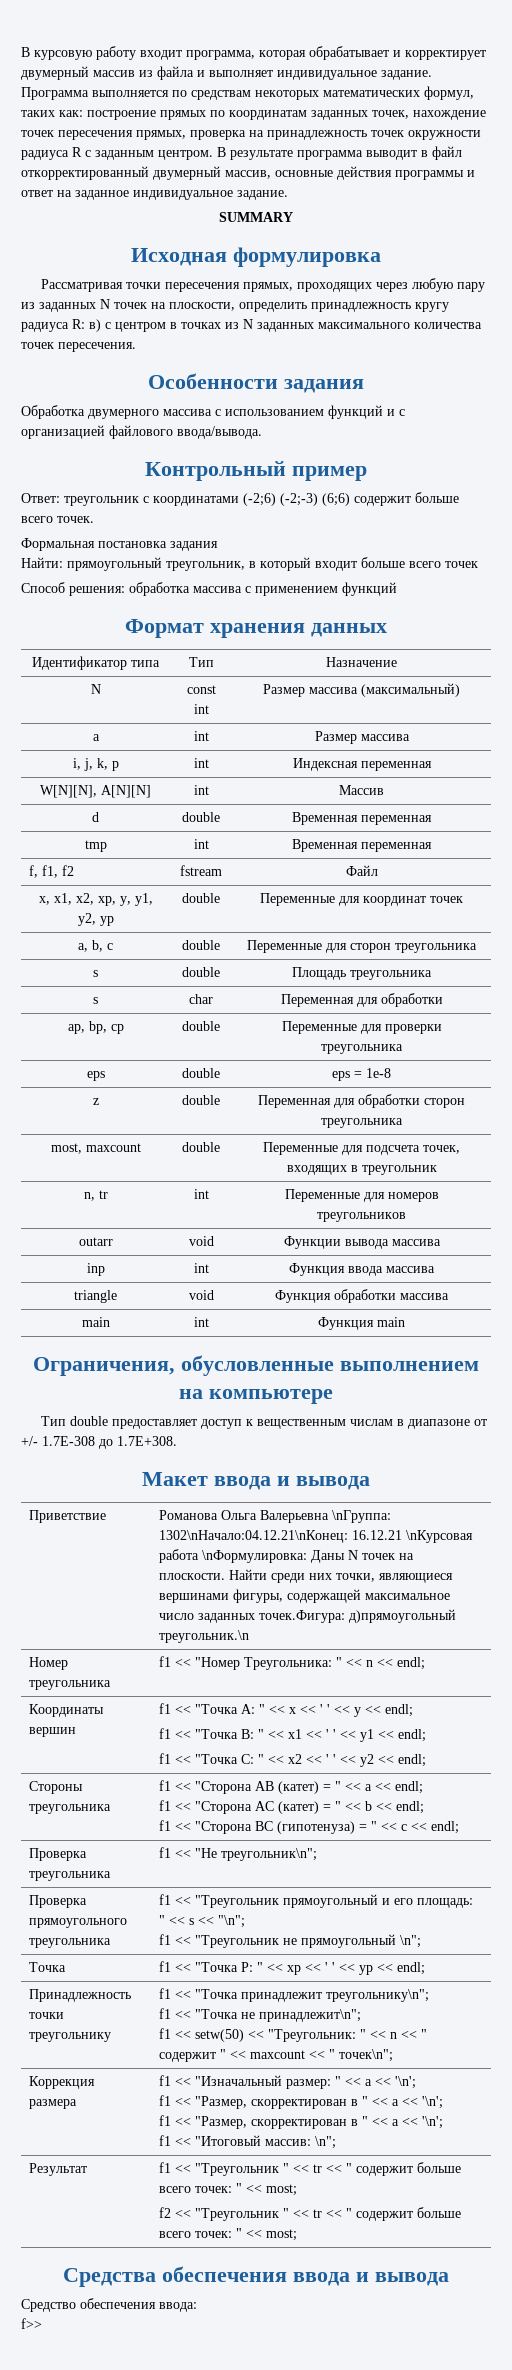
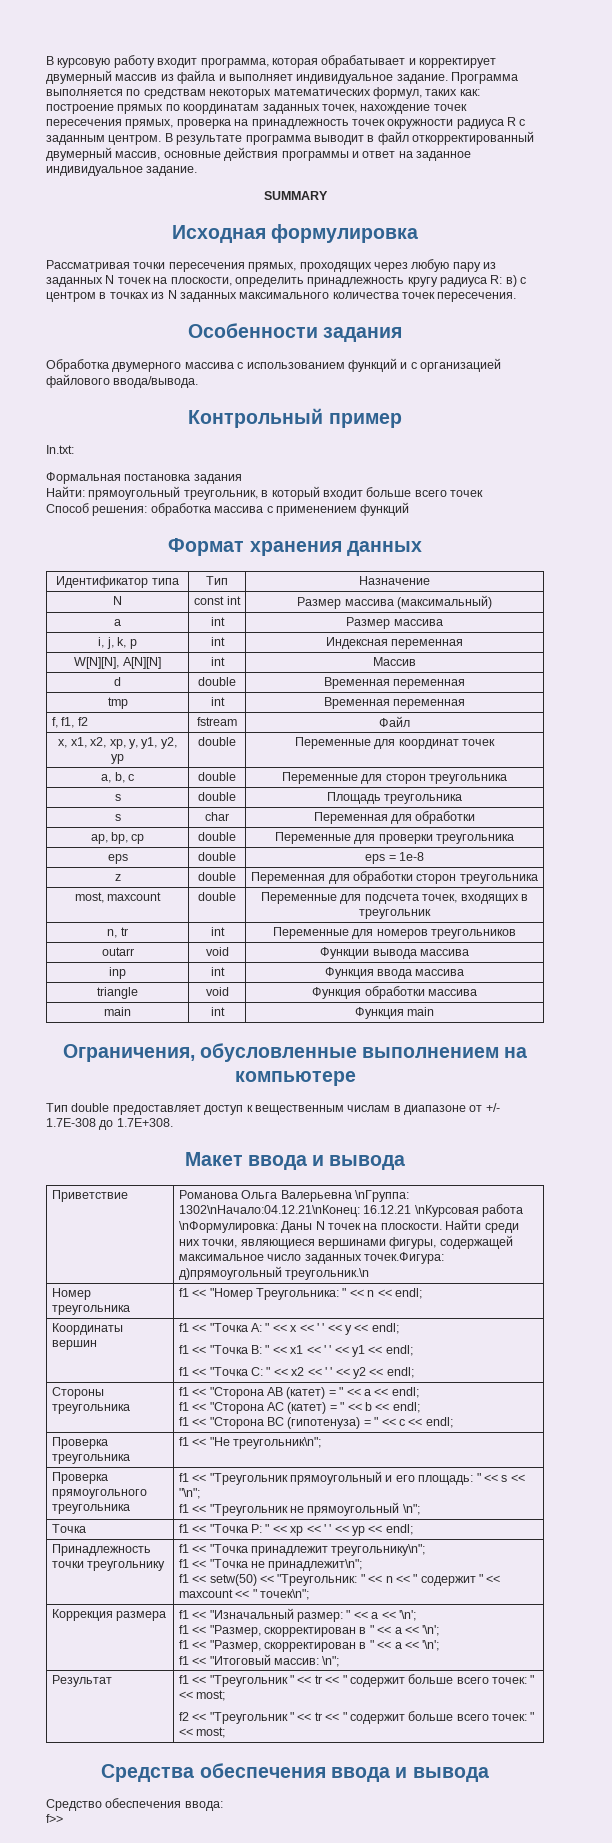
[21,492,459,506] [21,516,94,523] Ответ: треугольник с координатами (-2;6) (-2;-3) (6;6) содержит больше всего точек. -> [46,445,74,454] In.txt:

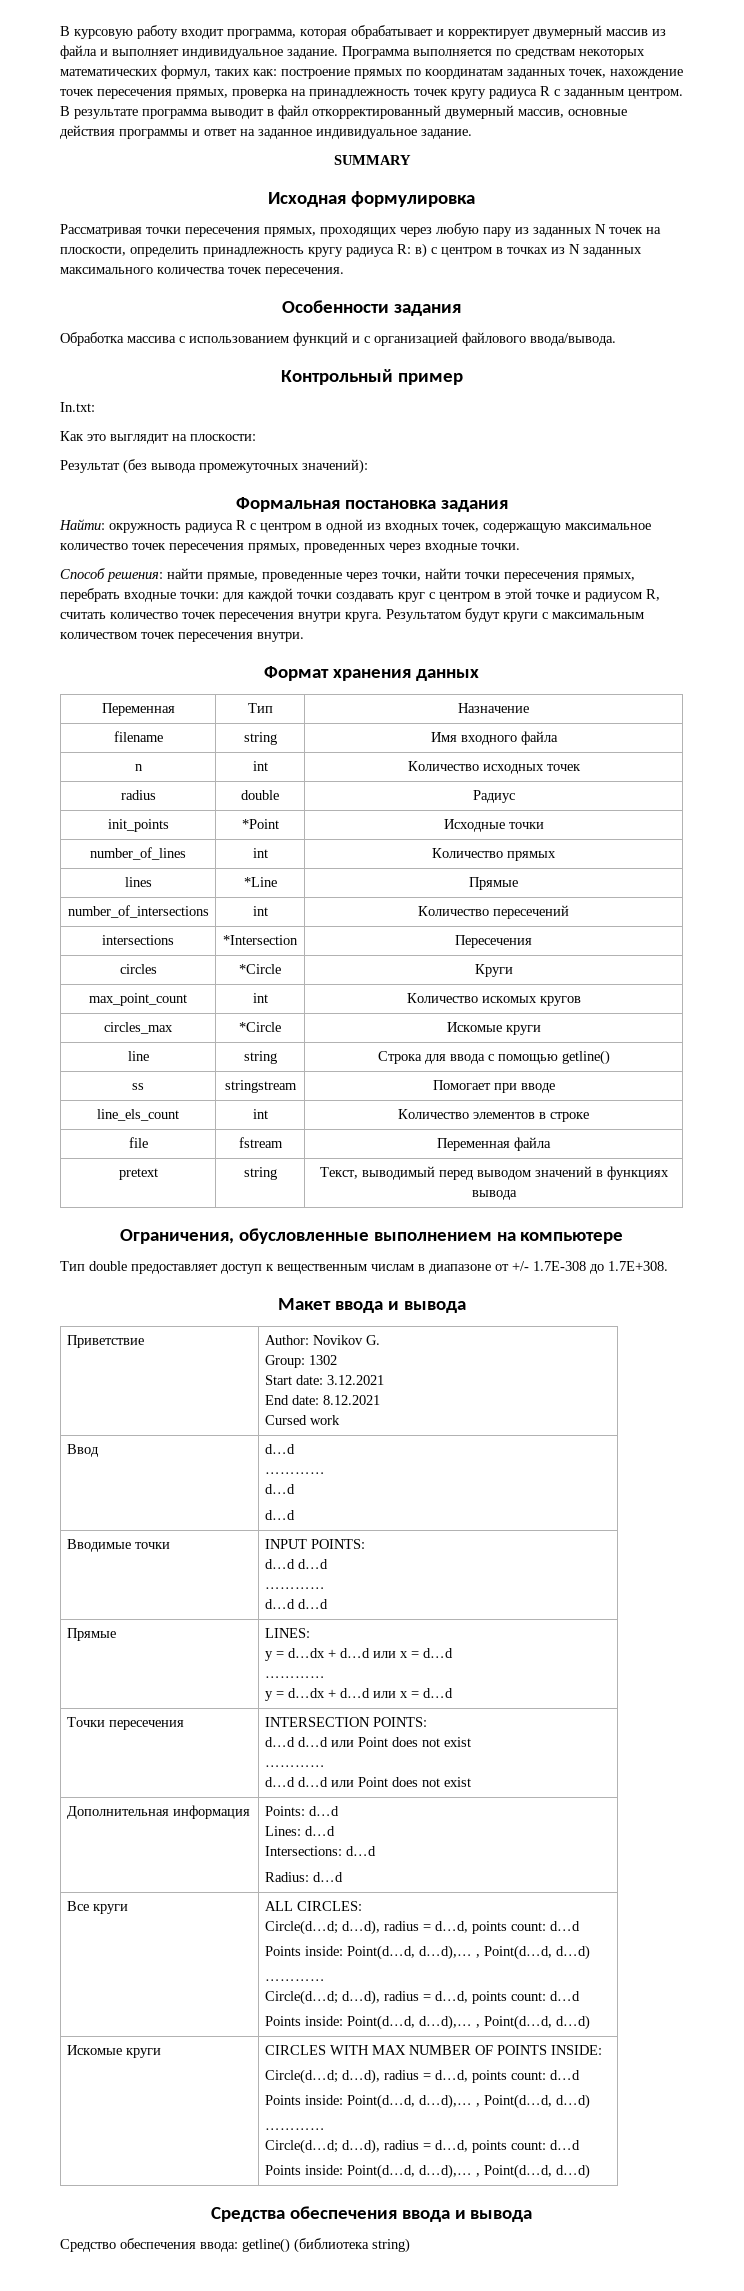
[387,119,454,129] окружности -> [451,89,486,99] кругу
[112,362,182,372] двумерного -> (124, 339) none
[46,472,242,484] [46,486,483,500] [46,502,410,516] Формальная постановка задания // Найти: прямоугольный треугольник, в который входит больше всего точек // Способ решения: обработка массива с применением функций -> [60,431,256,444] [60,459,368,474] [235,497,508,512] [59,519,651,533] [60,543,520,553] [60,568,635,582] [60,588,660,602] [60,608,644,622] [60,632,304,642] Как это выглядит на плоскости: // Результат (без вывода промежуточных значений): // Формальная постановка задания // Найти: окружность радиуса R с центром в одной из входных точек, содержащую максимальное количество точек пересечения прямых, проведенных через входные точки. // Способ решения: найти прямые, проведенные через точки, найти точки пересечения прямых, перебрать входные точки: для каждой точки создавать круг с центром в этой точке и радиусом R, считать количество точек пересечения внутри круга. Результатом будут круги с максимальным количеством точек пересечения внутри.
[56,576,179,588] Идентификатор типа -> [101,703,175,716] Переменная
[113,596,122,605] [194,596,241,605] [297,595,492,609] [114,619,121,626] [210,617,225,626] [346,617,443,629] [98,637,137,649] [210,637,225,646] [325,637,464,649] [74,657,161,669] [210,657,225,666] [373,657,416,666] [114,677,121,686] [197,677,236,686] [323,677,466,689] [107,697,128,709] [210,697,225,706] [323,697,466,709] [51,717,88,728] [196,717,237,726] [379,716,410,727] [58,737,177,749] [111,754,124,764] [197,737,236,746] [294,737,496,749] [101,772,134,783] [197,772,236,781] [281,772,508,784] [114,794,121,801] [197,792,236,801] [326,792,463,804] [114,814,121,821] [204,812,229,821] [313,811,476,824] [90,832,145,844] [197,832,236,841] [274,832,515,844] [107,854,128,864] [197,852,236,861] [365,852,424,864] [114,874,121,881] [197,872,236,881] [251,871,538,884] [74,892,162,903] [197,892,236,901] [261,892,528,904] [359,909,431,919] [107,927,128,938] [210,927,225,936] [272,927,517,939] [101,947,134,956] [205,947,229,956] [320,947,469,959] [109,967,126,979] [210,967,225,976] [324,967,465,979] [97,987,138,999] [205,987,229,996] [312,986,477,999] [104,1007,131,1016] [210,1007,225,1016] [354,1007,435,1019] N | const int | Размер массива (максимальный) // a | int | Размер массива // i, j, k, p | int | Индексная переменная // W[N][N], A[N][N] | int | Массив // d | double | Временная переменная // tmp | int | Временная переменная // f, f1, f2 | fstream | Файл // x, x1, x2, xp, y, y1, y2, yp | double | Переменные для координат точек // a, b, c | double | Переменные для сторон треугольника // s | double | Площадь треугольника // s | char | Переменная для обработки // ap, bp, cp | double | Переменные для проверки треугольника // eps | double | eps = 1e-8 // z | double | Переменная для обработки сторон треугольника // most, maxcount | double | Переменные для подсчета точек, входящих в треугольник // n, tr | int | Переменные для номеров треугольников // outarr | void | Функции вывода массива // inp | int | Функция ввода массива // triangle | void | Функция обработки массива // main | int | Функция main -> [113,731,163,742] [243,732,277,745] [430,731,558,745] [134,764,143,771] [252,761,268,771] [407,761,581,774] [120,790,156,800] [241,790,279,800] [472,790,515,803] [107,819,169,832] [241,819,279,829] [443,819,544,832] [90,847,186,860] [252,848,268,858] [432,848,556,861] [124,877,152,887] [243,877,277,887] [469,877,518,890] [67,905,209,918] [252,906,268,916] [418,905,569,919] [102,935,174,945] [223,935,298,945] [455,935,532,948] [119,964,157,974] [239,964,281,974] [474,964,513,977] [89,993,187,1006] [252,993,268,1003] [406,993,581,1006] [104,1022,173,1034] [239,1022,281,1032] [446,1022,541,1035] [127,1051,149,1061] [243,1051,277,1064] [377,1050,610,1065] [132,1083,144,1090] [224,1080,297,1093] [432,1080,555,1093] [97,1109,179,1121] [252,1109,268,1119] [398,1109,589,1122] [128,1137,148,1148] [238,1137,283,1148] [437,1137,551,1151] [118,1168,158,1180] [243,1167,277,1180] [319,1166,669,1180] [471,1190,517,1200] filename | string | Имя входного файла // n | int | Количество исходных точек // radius | double | Радиус // init_points | *Point | Исходные точки // number_of_lines | int | Количество прямых // lines | *Line | Прямые // number_of_intersections | int | Количество пересечений // intersections | *Intersection | Пересечения // circles | *Circle | Круги // max_point_count | int | Количество искомых кругов // circles_max | *Circle | Искомые круги // line | string | Строка для ввода с помощью getline() // ss | stringstream | Помогает при вводе // line_els_count | int | Количество элементов в строке // file | fstream | Переменная файла // pretext | string | Текст, выводимый перед выводом значений в функциях вывода
[178,1190,410,1202] [178,1204,524,1217] [178,1219,519,1233] [178,1235,513,1249] [178,1252,445,1264] [178,1266,370,1280] [51,1288,91,1300] [51,1305,130,1315] [178,1288,422,1300] [51,1323,123,1335] [51,1340,97,1350] [178,1323,399,1335] [178,1345,413,1357] [178,1367,414,1379] [51,1387,104,1399] [51,1404,130,1414] [178,1387,419,1399] [178,1402,420,1414] [178,1417,453,1429] [51,1437,108,1449] [51,1454,130,1464] [178,1437,322,1449] [51,1472,108,1484] [51,1489,147,1499] [51,1504,130,1514] [178,1471,525,1485] [178,1488,200,1499] [178,1502,420,1516] [51,1524,86,1533] [178,1524,413,1536] [51,1544,151,1556] [51,1561,166,1571] [178,1544,426,1556] [178,1559,363,1571] [178,1574,501,1586] [178,1589,310,1600] [51,1609,167,1621] [178,1608,416,1622] [178,1625,440,1637] [178,1640,440,1652] [178,1654,340,1667] [51,1675,112,1687] [178,1674,535,1687] [178,1690,226,1701] [178,1711,535,1724] [178,1727,226,1738] Романова Ольга Валерьевна \nГруппа: 1302\nНачало:04.12.21\nКонец: 16.12.21 \nКурсовая работа \nФормулировка: Даны N точек на плоскости. Найти среди них точки, являющиеся вершинами фигуры, содержащей максимальное число заданных точек.Фигура: д)прямоугольный треугольник.\n // Номер треугольника | f1 << "Номер Треугольника: " << n << endl; // Координаты вершин | f1 << "Точка A: " << x << ' ' << y << endl; // f1 << "Точка B: " << x1 << ' ' << y1 << endl; // f1 << "Точка C: " << x2 << ' ' << y2 << endl; // Стороны треугольника | f1 << "Сторона АВ (катет) = " << a << endl; // f1 << "Сторона АC (катет) = " << b << endl; // f1 << "Сторона BC (гипотенуза) = " << c << endl; // Проверка треугольника | f1 << "Не треугольник\n"; // Проверка прямоугольного треугольника | f1 << "Треугольник прямоугольный и его площадь: " << s << "\n"; // f1 << "Треугольник не прямоугольный \n"; // Точка | f1 << "Точка P: " << xp << ' ' << yp << endl; // Принадлежность точки треугольнику | f1 << "Точка принадлежит треугольнику\n"; // f1 << "Точка не принадлежит\n"; // f1 << setw(50) << "Треугольник: " << n << " содержит " << maxcount << " точек\n"; // Коррекция размера | f1 << "Изначальный размер: " << a << '\n'; // f1 << "Размер, скорректирован в " << a << '\n'; // f1 << "Размер, скорректирован в " << a << '\n'; // f1 << "Итоговый массив: \n"; // Результат | f1 << "Треугольник " << tr << " содержит больше всего точек: " << most; // f2 << "Треугольник " << tr << " содержит больше всего точек: " << most; -> [264,1335,380,1345] [264,1355,337,1368] [264,1375,384,1385] [264,1395,380,1405] [264,1415,340,1425] [66,1444,99,1457] [264,1444,295,1454] [264,1472,325,1474] [264,1484,295,1494] [264,1510,295,1520] [66,1539,170,1552] [264,1539,365,1549] [264,1559,328,1569] [264,1587,325,1589] [264,1599,328,1609] [66,1628,116,1641] [264,1628,310,1638] [264,1648,453,1661] [264,1676,325,1678] [264,1688,453,1701] [66,1717,184,1730] [264,1717,427,1727] [264,1737,471,1747] [264,1765,325,1767] [264,1777,471,1787] [66,1805,250,1819] [264,1806,339,1816] [264,1826,335,1836] [264,1846,376,1856] [264,1872,343,1882] [66,1901,128,1914] [264,1901,362,1911] [264,1920,580,1935] [264,1945,590,1960] [264,1979,325,1981] [264,1990,580,2005] [264,2015,590,2030] [66,2045,161,2058] [264,2045,602,2055] [264,2069,580,2084] [264,2094,590,2109] [264,2128,325,2130] [264,2139,580,2154] [264,2164,590,2179] Author: Novikov G. // Group: 1302 // Start date: 3.12.2021 // End date: 8.12.2021 // Cursed work // Ввод | d…d // ………… // d…d // d…d // Вводимые точки | INPUT POINTS: // d…d d…d // ………… // d…d d…d // Прямые | LINES: // y = d…dx + d…d или x = d…d // ………… // y = d…dx + d…d или x = d…d // Точки пересечения | INTERSECTION POINTS: // d…d d…d или Point does not exist // ………… // d…d d…d или Point does not exist // Дополнительная информация | Points: d…d // Lines: d…d // Intersections: d…d // Radius: d…d // Все круги | ALL CIRCLES: // Circle(d…d; d…d), radius = d…d, points count: d…d // Points inside: Point(d…d, d…d),… , Point(d…d, d…d) // ………… // Circle(d…d; d…d), radius = d…d, points count: d…d // Points inside: Point(d…d, d…d),… , Point(d…d, d…d) // Искомые круги | CIRCLES WITH MAX NUMBER OF POINTS INSIDE: // Circle(d…d; d…d), radius = d…d, points count: d…d // Points inside: Point(d…d, d…d),… , Point(d…d, d…d) // ………… // Circle(d…d; d…d), radius = d…d, points count: d…d // Points inside: Point(d…d, d…d),… , Point(d…d, d…d)
[46,1814,63,1823] // f>> -> [242,2238,410,2253] getline() (библиотека string)

